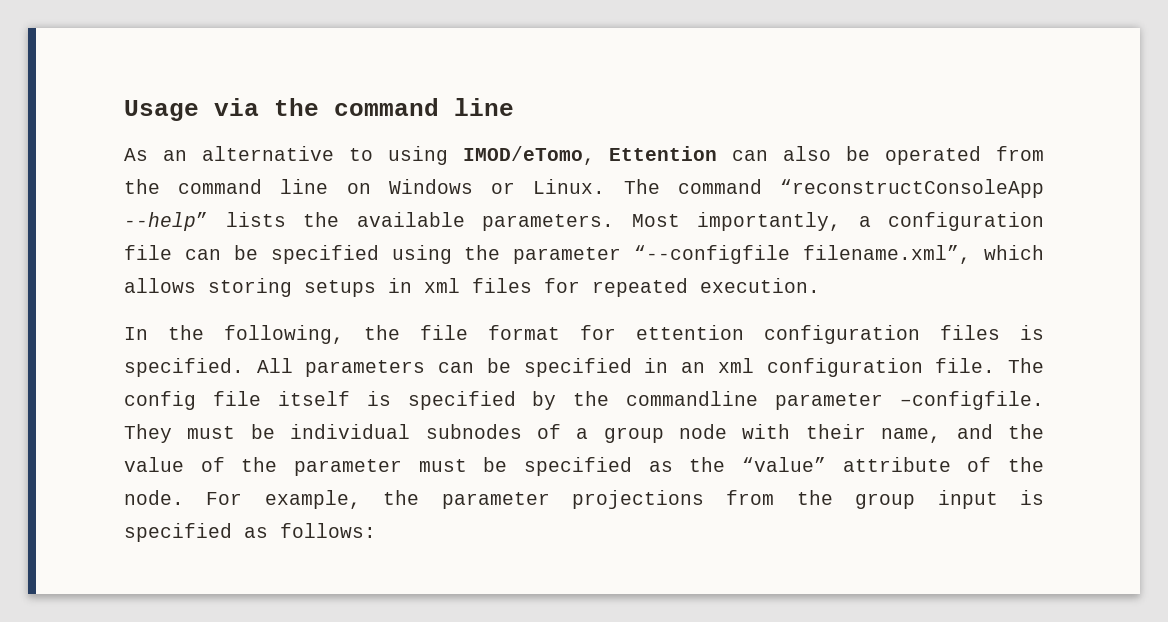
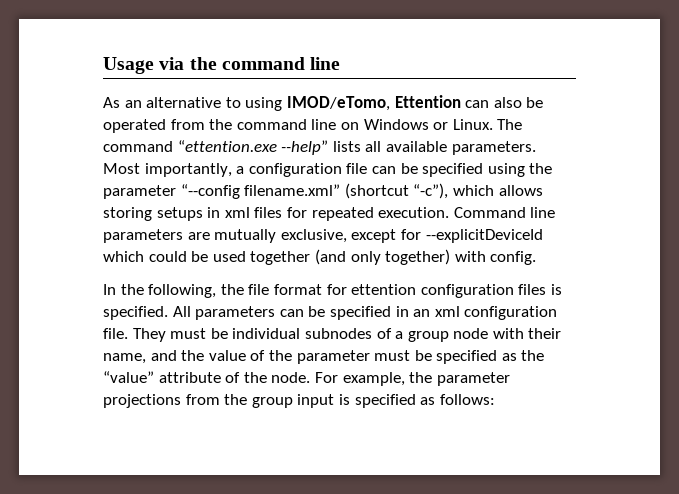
[780,179,1044,198] “reconstructConsoleApp -> [177,140,277,152] “ettention.exe
[303,212,339,227] the -> [365,141,382,152] all
[634,245,972,264] “--configfile filename.xml”, -> [180,183,449,199] “--config filename.xml” (shortcut “-c”),
(820, 285) none -> [453,207,556,218] [103,229,543,243] [103,249,537,265] Command line parameters are mutually exclusive, except for --explicitDeviceId which could be used together (and only together) with config.
[1008,358,1044,373] [124,391,1044,410] The config file itself is specified by the commandline parameter –configfile. -> (128, 333) none

